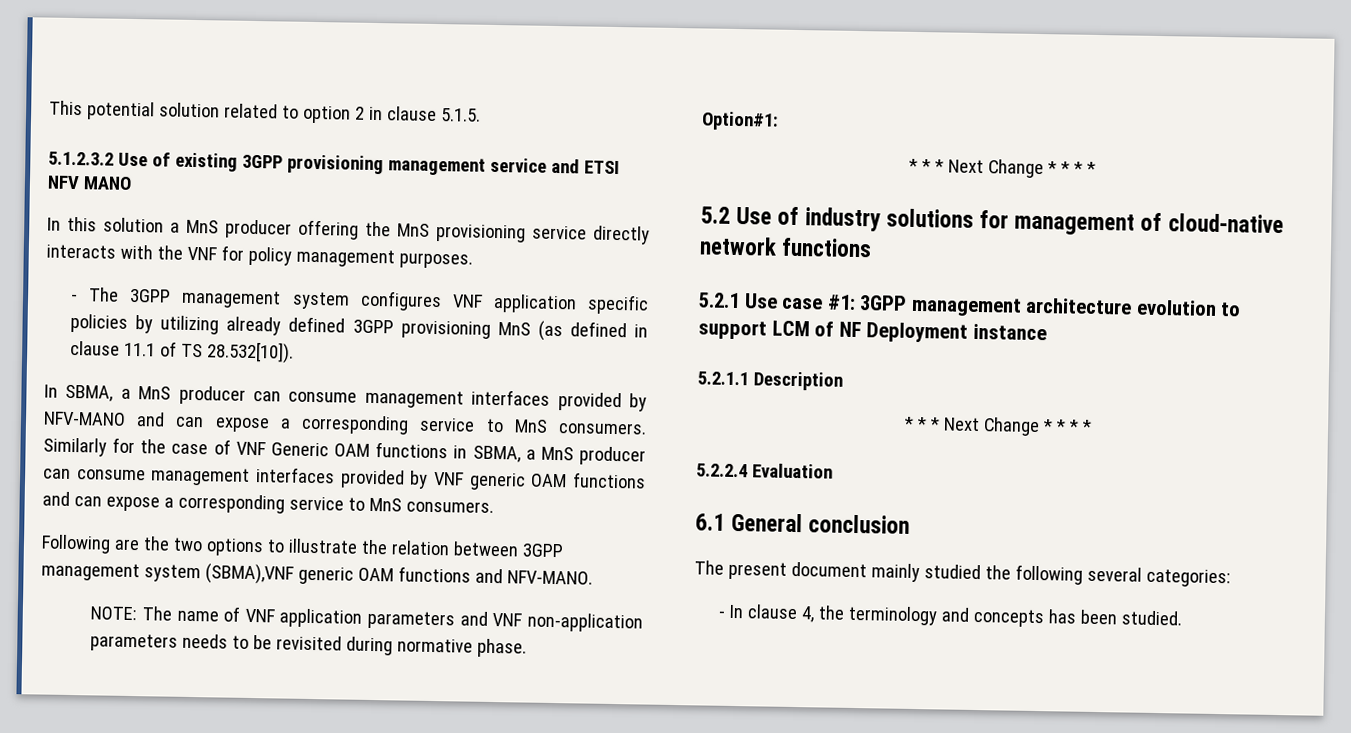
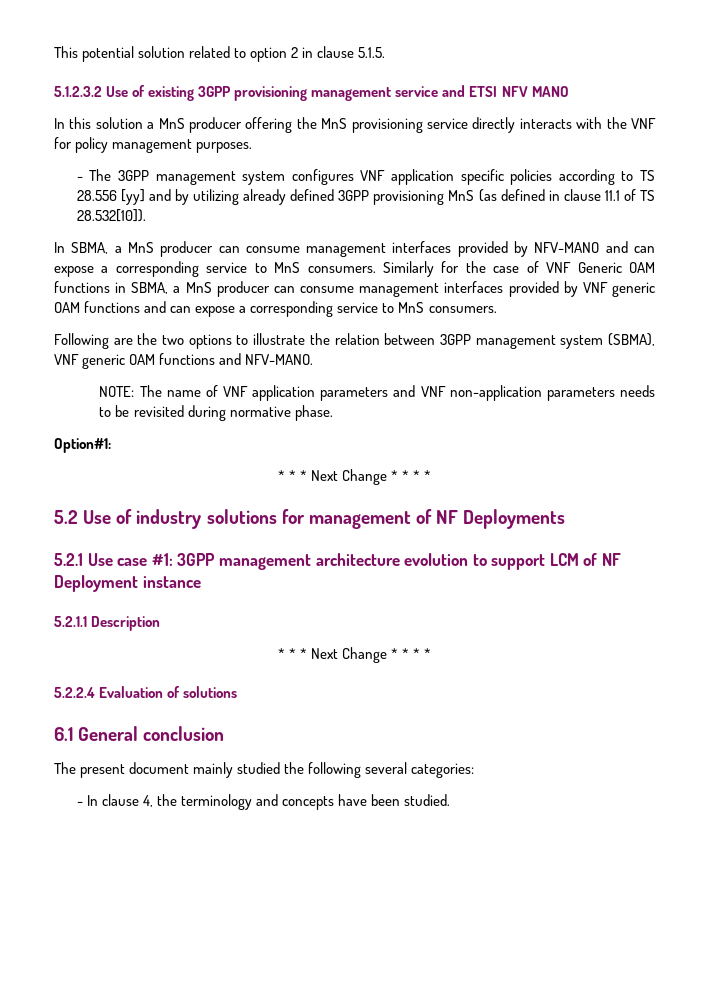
(129, 323) none -> [558,169,655,185] [76,189,171,205] according to TS 28.556 [yy] and
[204,563,294,585] (SBMA),VNF -> [608,333,656,346] [54,354,79,365] (SBMA), VNF
[1167,213,1284,234] [699,236,873,258] cloud-native network functions -> [436,509,566,529] NF Deployments
(833, 471) none -> [167,686,238,698] of solutions
[1048,609,1078,624] has -> [338,794,368,806] have

